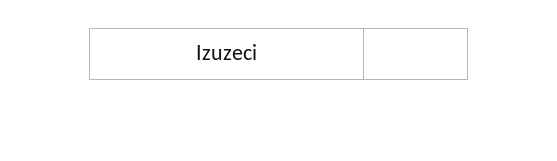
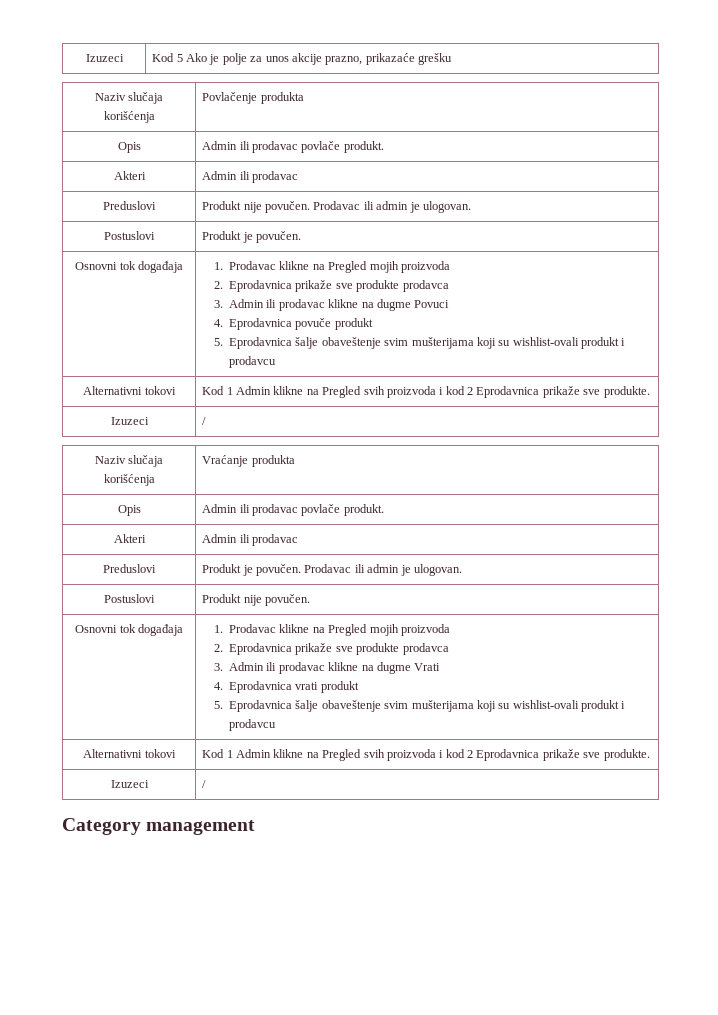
[196,44,257,60] Izuzeci | -> [85,54,124,62] [152,53,453,65] [94,92,164,104] [103,111,155,123] [202,92,304,104] [117,142,141,153] [202,141,384,153] [113,171,146,180] [202,171,299,183] [103,201,156,210] [202,201,471,213] [104,231,155,240] [202,231,302,243] [75,261,183,273] [213,261,450,273] [213,280,449,292] [213,299,450,311] [213,318,373,330] [213,337,626,349] [229,356,277,368] [83,386,176,395] [202,386,650,398] [110,417,149,425] [202,417,207,425] [94,455,164,467] [103,474,155,486] [202,455,295,467] [117,505,141,516] [202,504,384,516] [113,534,146,543] [202,534,299,546] [103,564,156,573] [202,564,462,576] [104,594,155,603] [202,594,311,606] [75,624,183,636] [213,624,450,636] [213,643,449,655] [213,662,441,674] [213,681,359,693] [213,700,626,712] [229,719,277,731] [83,749,176,758] [202,749,650,761] [110,780,149,788] [202,780,207,788] [62,818,256,835] Izuzeci | Kod 5 Ako je polje za unos akcije prazno, prikazaće grešku // Naziv slučaja korišćenja | Povlačenje produkta // Opis | Admin ili prodavac povlače produkt. // Akteri | Admin ili prodavac // Preduslovi | Produkt nije povučen. Prodavac ili admin je ulogovan. // Postuslovi | Produkt je povučen. // Osnovni tok događaja | 1. Prodavac klikne na Pregled mojih proizvoda // 2. Eprodavnica prikaže sve produkte prodavca // 3. Admin ili prodavac klikne na dugme Povuci // 4. Eprodavnica povuče produkt // 5. Eprodavnica šalje obaveštenje svim mušterijama koji su wishlist-ovali produkt i prodavcu // Alternativni tokovi | Kod 1 Admin klikne na Pregled svih proizvoda i kod 2 Eprodavnica prikaže sve produkte. // Izuzeci | / // Naziv slučaja korišćenja | Vraćanje produkta // Opis | Admin ili prodavac povlače produkt. // Akteri | Admin ili prodavac // Preduslovi | Produkt je povučen. Prodavac ili admin je ulogovan. // Postuslovi | Produkt nije povučen. // Osnovni tok događaja | 1. Prodavac klikne na Pregled mojih proizvoda // 2. Eprodavnica prikaže sve produkte prodavca // 3. Admin ili prodavac klikne na dugme Vrati // 4. Eprodavnica vrati produkt // 5. Eprodavnica šalje obaveštenje svim mušterijama koji su wishlist-ovali produkt i prodavcu // Alternativni tokovi | Kod 1 Admin klikne na Pregled svih proizvoda i kod 2 Eprodavnica prikaže sve produkte. // Izuzeci | / // Category management

